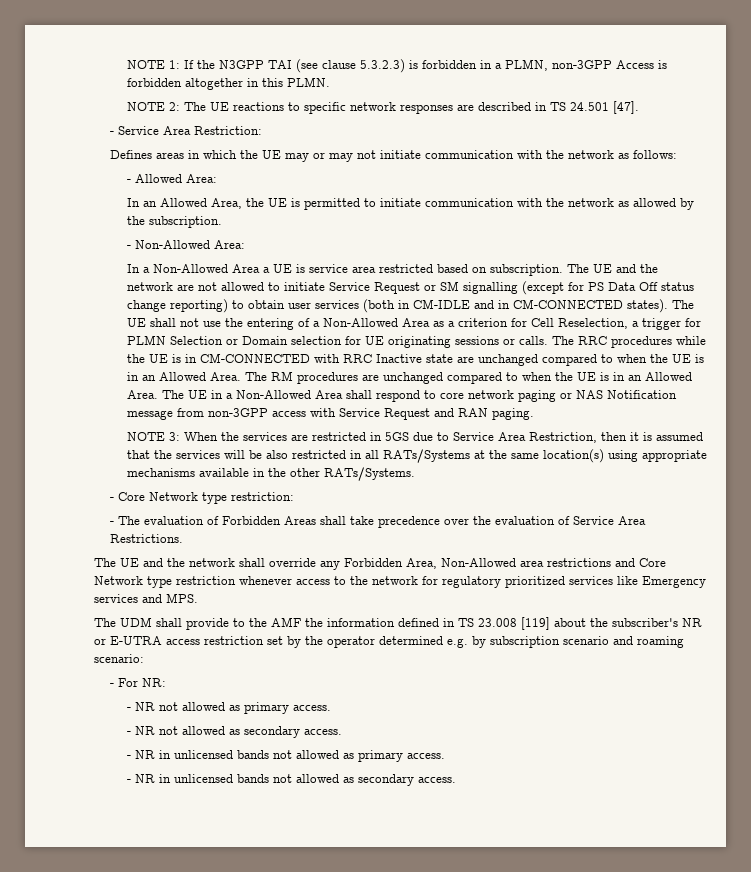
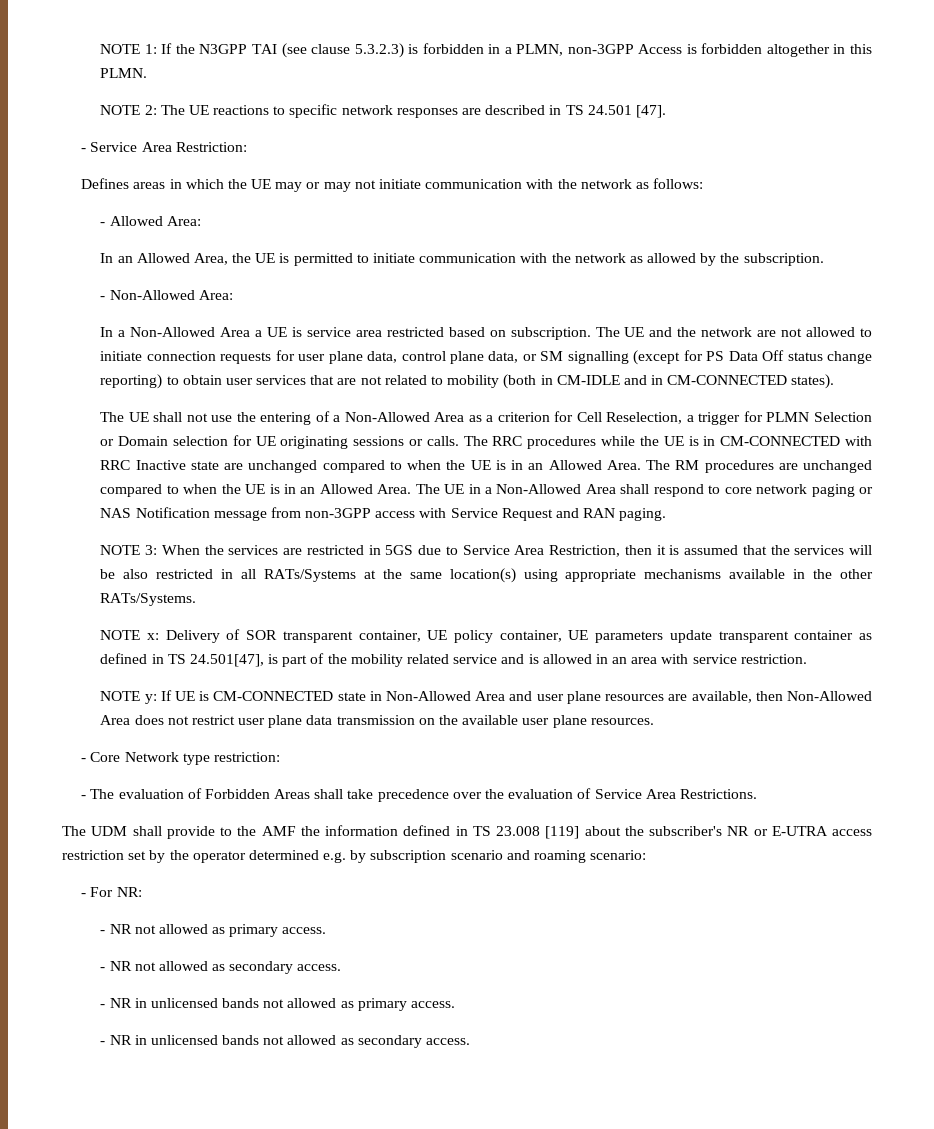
[328,282,420,294] Service Request -> [146,350,519,364] connection requests for user plane data, control plane data,
(359, 304) none -> [310,375,500,388] that are not related to mobility
(668, 306) none -> (835, 381) //
(415, 474) none -> [100,629,872,643] [100,653,807,667] [100,690,872,704] [100,715,654,728] // NOTE x: Delivery of SOR transparent container, UE policy container, UE parameters update transparent container as defined in TS 24.501[47], is part of the mobility related service and is allowed in an area with service restriction. // NOTE y: If UE is CM-CONNECTED state in Non-Allowed Area and user plane resources are available, then Non-Allowed Area does not restrict user plane data transmission on the available user plane resources.
[94,558,666,570] [94,576,706,588] [94,593,198,603] // The UE and the network shall override any Forbidden Area, Non-Allowed area restrictions and Core Network type restriction whenever access to the network for regulatory prioritized services like Emergency services and MPS. -> (757, 794) none

